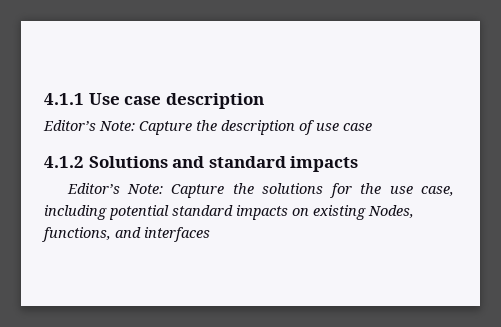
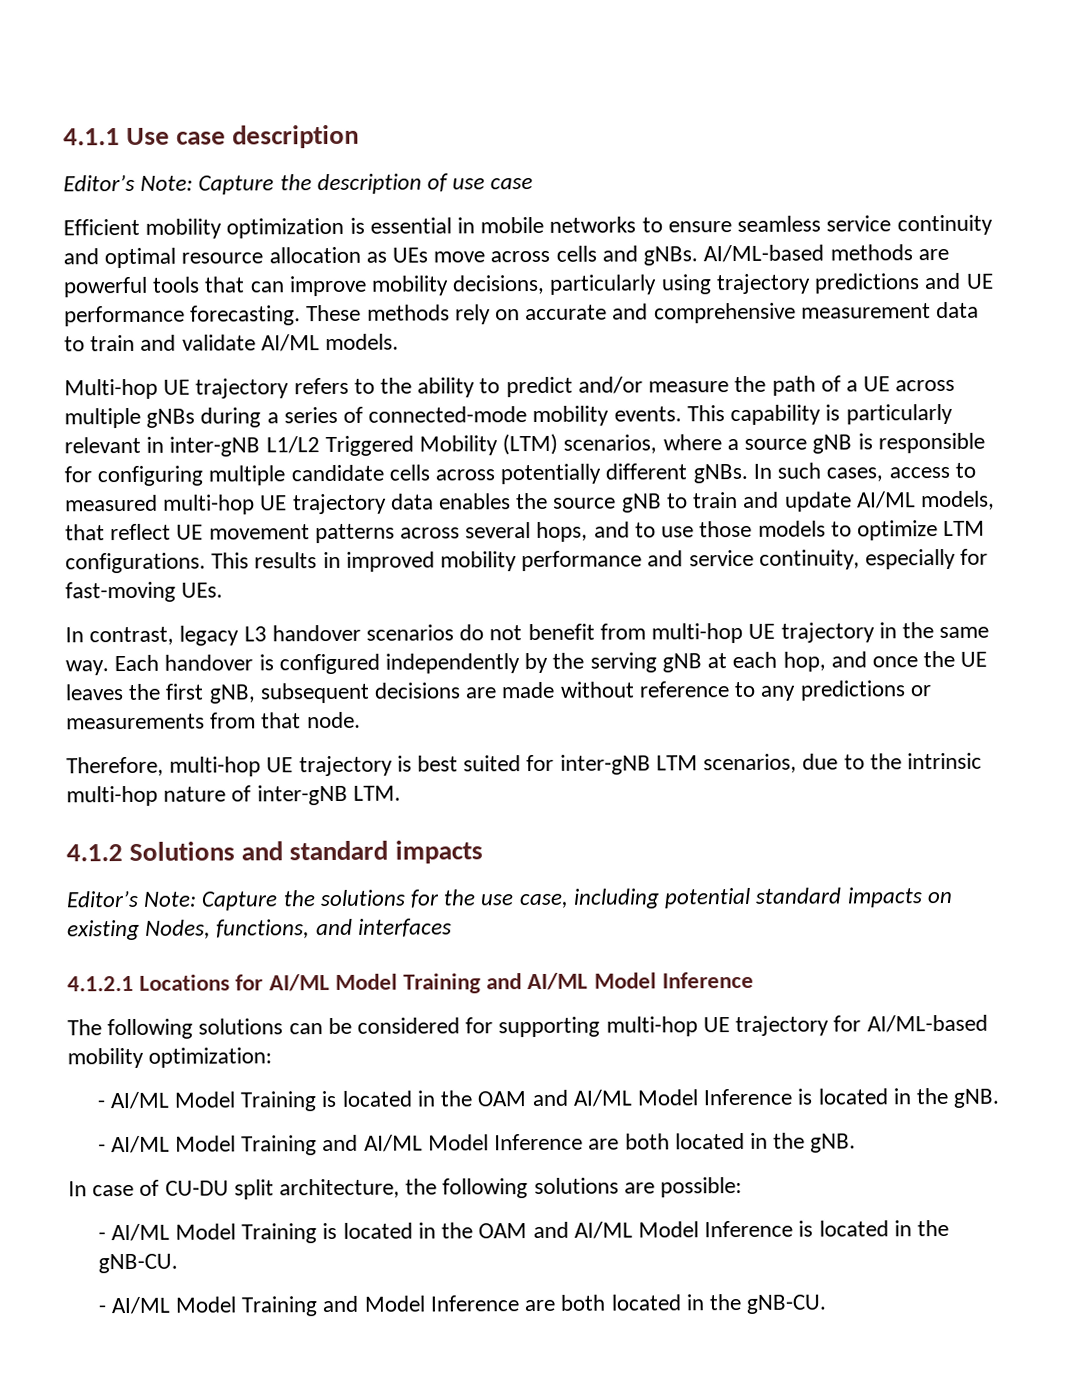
(372, 127) none -> [63,214,993,239] [63,244,949,269] [63,272,993,298] [64,301,980,327] [64,333,400,352] [64,375,956,400] [64,403,953,429] [64,432,985,457] [64,462,976,487] [64,490,995,515] [65,520,986,544] [65,548,989,574] [65,581,224,603] [65,622,990,646] [65,650,988,676] [65,680,931,704] [66,711,361,730] [66,752,982,777] [66,784,401,807] // Efficient mobility optimization is essential in mobile networks to ensure seamless service continuity and optimal resource allocation as UEs move across cells and gNBs. AI/ML-based methods are powerful tools that can improve mobility decisions, particularly using trajectory predictions and UE performance forecasting. These methods rely on accurate and comprehensive measurement data to train and validate AI/ML models. // Multi-hop UE trajectory refers to the ability to predict and/or measure the path of a UE across multiple gNBs during a series of connected-mode mobility events. This capability is particularly relevant in inter-gNB L1/L2 Triggered Mobility (LTM) scenarios, where a source gNB is responsible for configuring multiple candidate cells across potentially different gNBs. In such cases, access to measured multi-hop UE trajectory data enables the source gNB to train and update AI/ML models, that reflect UE movement patterns across several hops, and to use those models to optimize LTM configurations. This results in improved mobility performance and service continuity, especially for fast-moving UEs. // In contrast, legacy L3 handover scenarios do not benefit from multi-hop UE trajectory in the same way. Each handover is configured independently by the serving gNB at each hop, and once the UE leaves the first gNB, subsequent decisions are made without reference to any predictions or measurements from that node. // Therefore, multi-hop UE trajectory is best suited for inter-gNB LTM scenarios, due to the intrinsic multi-hop nature of inter-gNB LTM.
(210, 234) none -> [67,971,754,994] [67,1014,988,1040] [67,1047,273,1069] [96,1087,1000,1112] [97,1132,857,1156] [68,1176,743,1200] [97,1219,950,1244] [97,1253,178,1274] [97,1294,828,1317] // 4.1.2.1 Locations for AI/ML Model Training and AI/ML Model Inference // The following solutions can be considered for supporting multi-hop UE trajectory for AI/ML-based mobility optimization: // - AI/ML Model Training is located in the OAM and AI/ML Model Inference is located in the gNB. // - AI/ML Model Training and AI/ML Model Inference are both located in the gNB. // In case of CU-DU split architecture, the following solutions are possible: // - AI/ML Model Training is located in the OAM and AI/ML Model Inference is located in the gNB-CU. // - AI/ML Model Training and Model Inference are both located in the gNB-CU.

